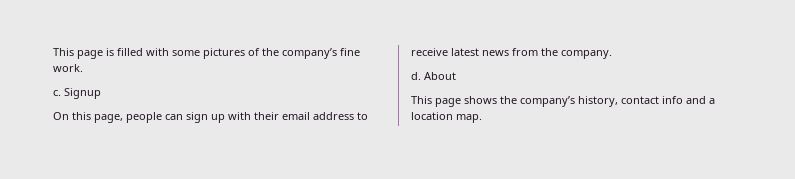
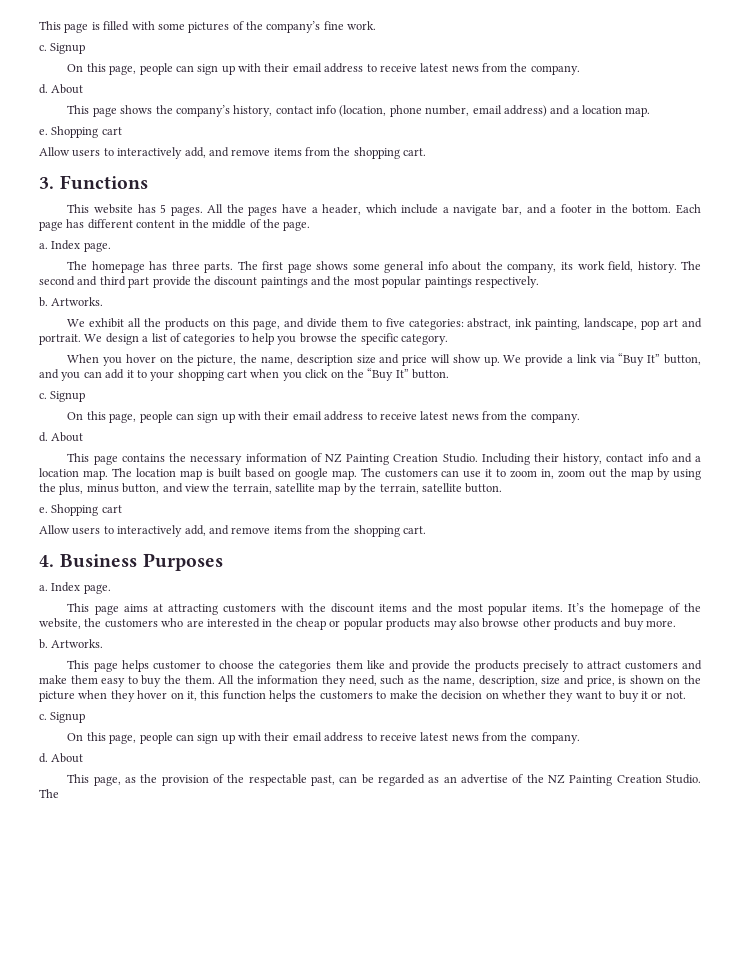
[686,96,715,104] [411,112,482,123] and a location map. -> [339,105,651,117] [39,126,122,138] [39,147,427,159] [39,175,149,190] [67,204,702,216] [39,219,311,231] [39,240,111,252] [67,261,702,273] [39,276,539,288] [39,297,104,307] [67,318,702,330] [39,333,448,345] [67,353,701,366] [39,368,449,381] [39,391,86,402] [67,411,580,423] [39,432,84,442] [67,453,701,465] [39,468,702,480] [39,483,503,495] [39,504,122,516] [39,525,427,537] [39,553,223,571] [39,582,111,594] [67,603,701,615] [39,618,677,630] [39,639,104,649] [67,660,702,672] [39,675,701,687] [39,690,686,702] [39,712,86,723] [67,732,580,744] [39,753,84,763] [67,774,702,786] [39,789,59,798] (location, phone number, email address) and a location map. // e. Shopping cart // Allow users to interactively add, and remove items from the shopping cart. // 3. Functions // This website has 5 pages. All the pages have a header, which include a navigate bar, and a footer in the bottom. Each page has different content in the middle of the page. // a. Index page. // The homepage has three parts. The first page shows some general info about the company, its work field, history. The second and third part provide the discount paintings and the most popular paintings respectively. // b. Artworks. // We exhibit all the products on this page, and divide them to five categories: abstract, ink painting, landscape, pop art and portrait. We design a list of categories to help you browse the specific category. // When you hover on the picture, the name, description size and price will show up. We provide a link via “Buy It” button, and you can add it to your shopping cart when you click on the “Buy It” button. // c. Signup // On this page, people can sign up with their email address to receive latest news from the company. // d. About // This page contains the necessary information of NZ Painting Creation Studio. Including their history, contact info and a location map. The location map is built based on google map. The customers can use it to zoom in, zoom out the map by using the plus, minus button, and view the terrain, satellite map by the terrain, satellite button. // e. Shopping cart // Allow users to interactively add, and remove items from the shopping cart. // 4. Business Purposes // a. Index page. // This page aims at attracting customers with the discount items and the most popular items. It’s the homepage of the website, the customers who are interested in the cheap or popular products may also browse other products and buy more. // b. Artworks. // This page helps customer to choose the categories them like and provide the products precisely to attract customers and make them easy to buy the them. All the information they need, such as the name, description, size and price, is shown on the picture when they hover on it, this function helps the customers to make the decision on whether they want to buy it or not. // c. Signup // On this page, people can sign up with their email address to receive latest news from the company. // d. About // This page, as the provision of the respectable past, can be regarded as an advertise of the NZ Painting Creation Studio. The

